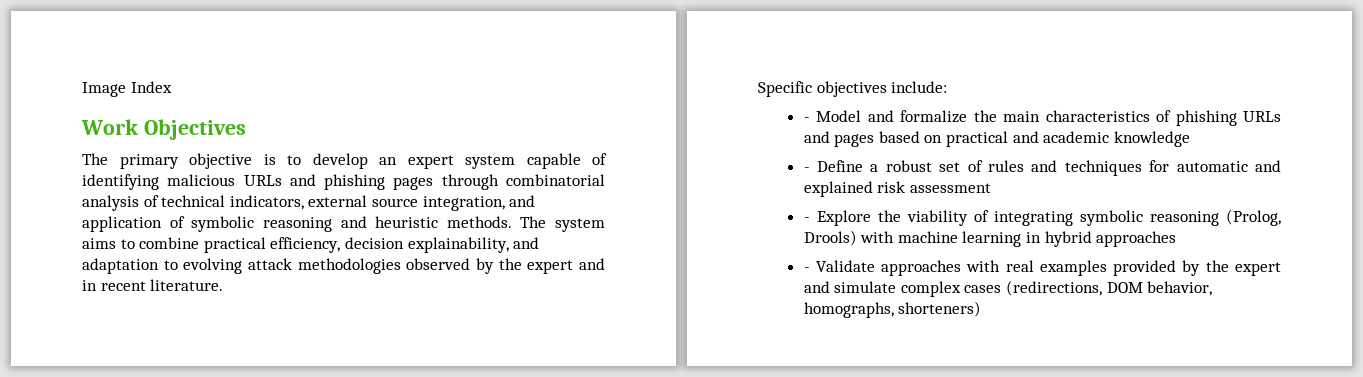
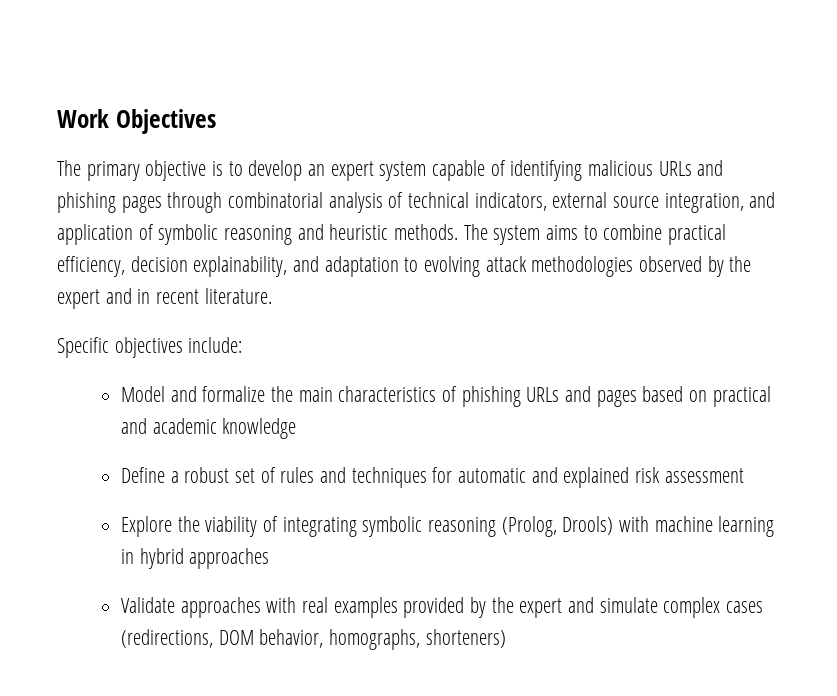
[82,81,172,97] Image Index // -> (57, 118) none
[803,117,810,122] - -> (243, 345) none
[803,167,810,172] - -> (297, 428) none
[803,217,810,222] - -> (744, 475) none
[803,267,810,272] - -> (270, 558) none

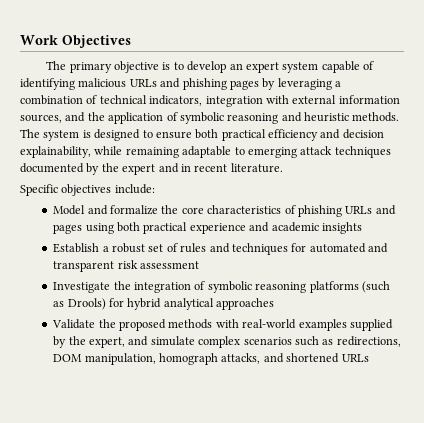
[167,192,776,213] through combinatorial analysis of technical indicators, external source integration, and -> [262,78,341,90] [20,95,400,107] [20,112,105,123] by leveraging a combination of technical indicators, integration with external information sources, and the
[546,224,727,245] [57,256,702,277] aims to combine practical efficiency, decision explainability, and adaptation to evolving attack methodologies observed -> [82,129,384,141] [20,146,391,158] [20,163,84,173] is designed to ensure both practical efficiency and decision explainability, while remaining adaptable to emerging attack techniques documented
[298,387,333,402] main -> [181,207,204,214] core
[642,386,771,407] [120,418,297,439] [120,467,165,483] based on practical and academic knowledge // Define -> [85,222,362,234] [53,243,100,253] using both practical experience and academic insights // Establish
[457,467,630,488] automatic and explained -> [309,243,388,253] [53,261,115,272] automated and transparent
[120,516,775,537] [120,548,270,569] [120,597,563,618] Explore the viability of integrating symbolic reasoning (Prolog, Drools) with machine learning in hybrid approaches // Validate approaches with real examples provided by the expert -> [53,281,390,293] [53,298,275,310] [52,319,393,331] [53,336,125,348] Investigate the integration of symbolic reasoning platforms (such as Drools) for hybrid analytical approaches // Validate the proposed methods with real-world examples supplied by the expert,
[725,601,763,613] [120,629,506,650] cases (redirections, DOM behavior, homographs, shorteners) -> [243,336,401,347] [53,353,369,365] scenarios such as redirections, DOM manipulation, homograph attacks, and shortened URLs

